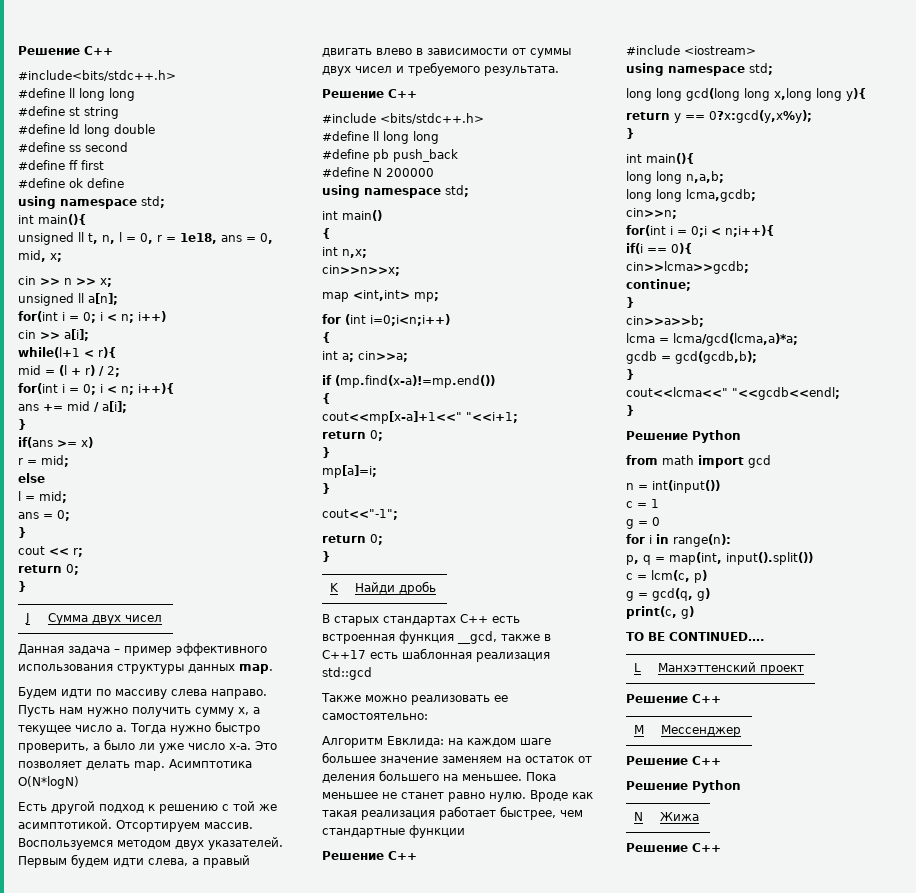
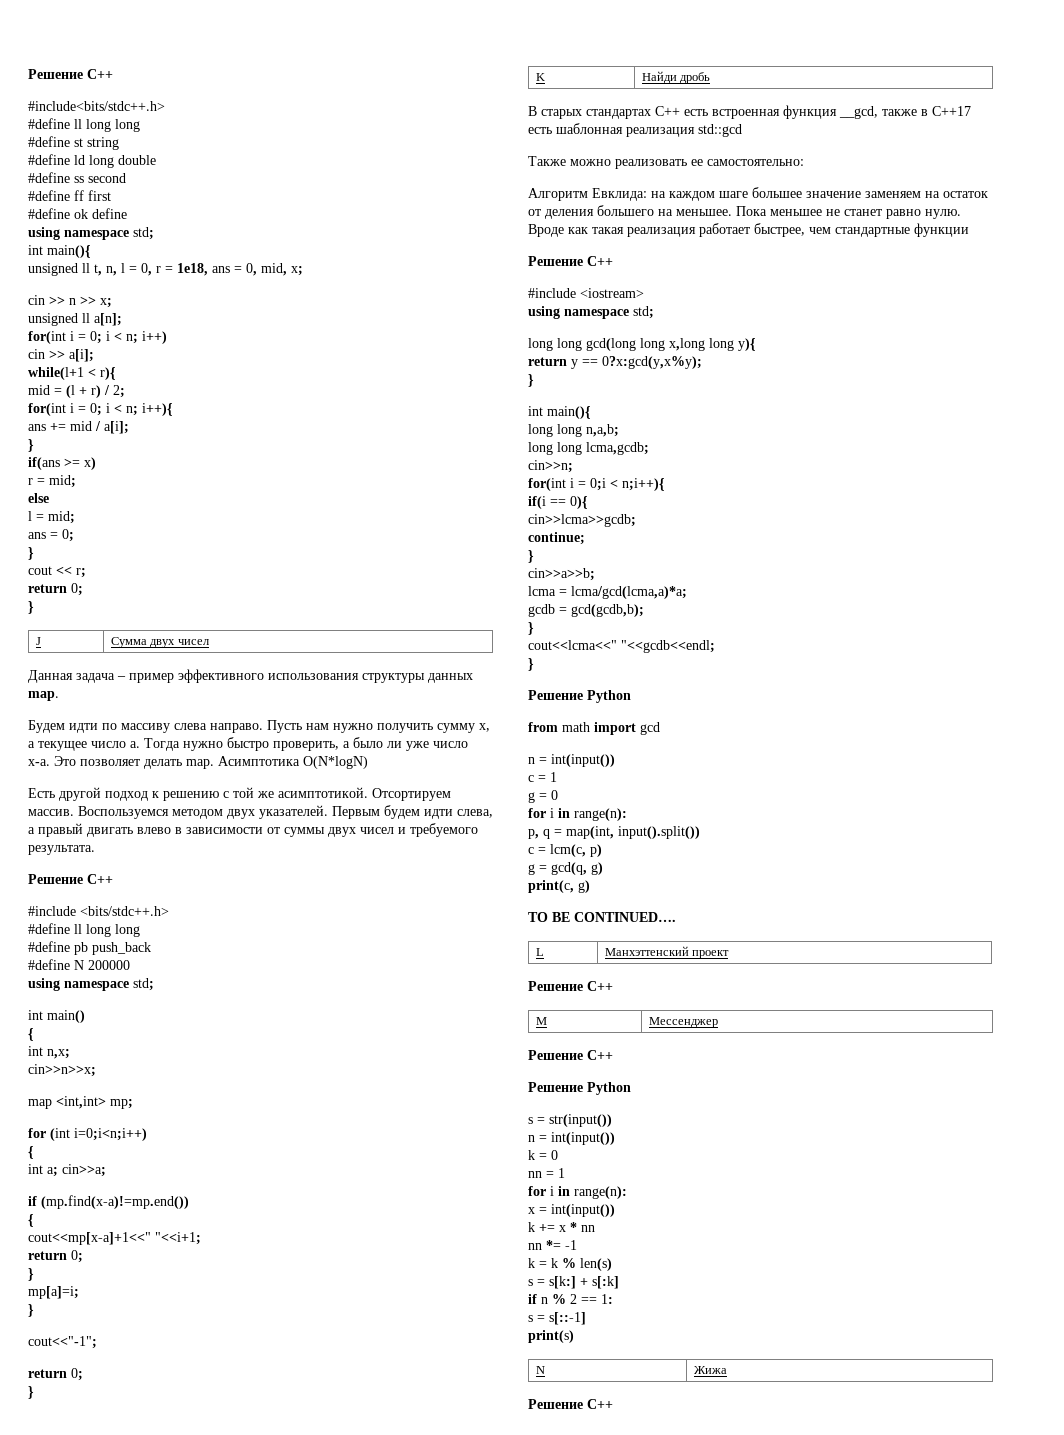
(741, 786) none -> [528,1114,612,1127] [528,1132,615,1145] [528,1150,558,1160] [528,1168,565,1178] [528,1186,627,1199] [528,1204,615,1217] [528,1222,595,1232] [528,1240,577,1250] [528,1258,612,1271] [528,1276,619,1289] [528,1294,613,1304] [528,1312,586,1325] [528,1330,574,1343] // s = str(input()) // n = int(input()) // k = 0 // nn = 1 // for i in range(n): // x = int(input()) // k += x * nn // nn *= -1 // k = k % len(s) // s = s[k:] + s[:k] // if n % 2 == 1: // s = s[::-1] // print(s)

